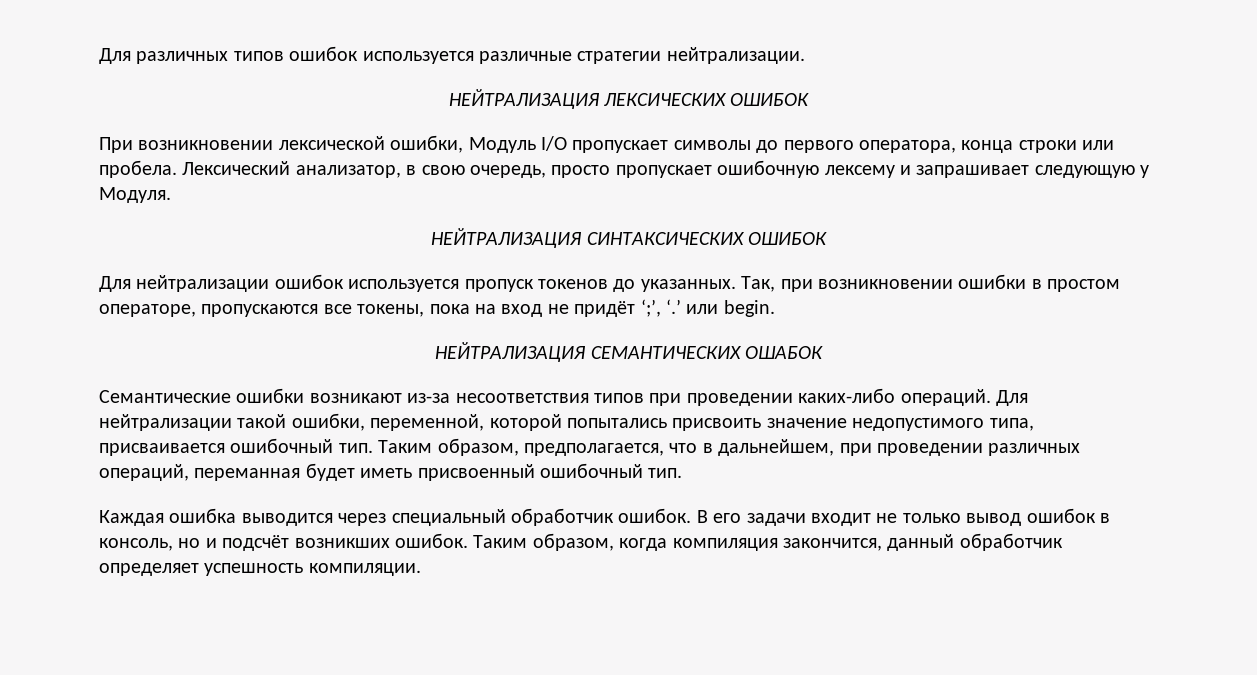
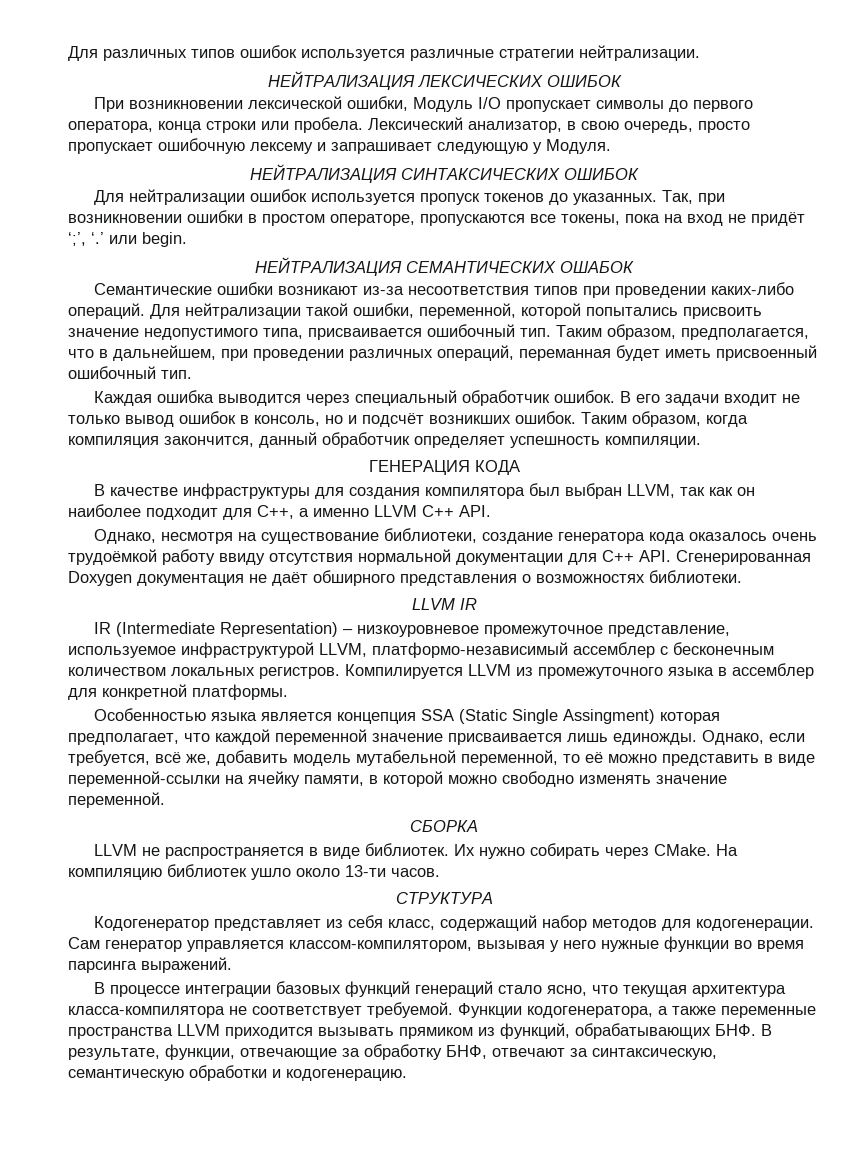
(421, 569) none -> [368,460,520,475] [93,483,755,499] [68,504,491,520] [93,528,817,544] [68,549,811,565] [68,570,742,586] [411,598,477,610] [93,622,730,637] [68,642,774,658] [68,663,814,679] [68,684,288,700] [93,708,720,724] [68,729,805,745] [68,750,815,766] [68,771,727,787] [68,792,165,808] [410,820,478,832] [93,843,738,859] [68,864,440,880] [395,892,493,904] [93,915,814,931] [68,936,804,952] [68,957,232,973] [93,981,786,997] [68,1002,816,1018] [68,1023,772,1039] [68,1044,717,1060] [68,1065,407,1081] // ГЕНЕРАЦИЯ КОДА // В качестве инфраструктуры для создания компилятора был выбран LLVM, так как он наиболее подходит для C++, а именно LLVM C++ API. // Однако, несмотря на существование библиотеки, создание генератора кода оказалось очень трудоёмкой работу ввиду отсутствия нормальной документации для C++ API. Сгенерированная Doxygen документация не даёт обширного представления о возможностях библиотеки. // LLVM IR // IR (Intermediate Representation) – низкоуровневое промежуточное представление, используемое инфраструктурой LLVM, платформо-независимый ассемблер с бесконечным количеством локальных регистров. Компилируется LLVM из промежуточного языка в ассемблер для конкретной платформы. // Особенностью языка является концепция SSA (Static Single Assingment) которая предполагает, что каждой переменной значение присваивается лишь единожды. Однако, если требуется, всё же, добавить модель мутабельной переменной, то её можно представить в виде переменной-ссылки на ячейку памяти, в которой можно свободно изменять значение переменной. // СБОРКА // LLVM не распространяется в виде библиотек. Их нужно собирать через CMake. На компиляцию библиотек ушло около 13-ти часов. // СТРУКТУРА // Кодогенератор представляет из себя класс, содержащий набор методов для кодогенерации. Сам генератор управляется классом-компилятором, вызывая у него нужные функции во время парсинга выражений. // В процессе интеграции базовых функций генераций стало ясно, что текущая архитектура класса-компилятора не соответствует требуемой. Функции кодогенератора, а также переменные пространства LLVM приходится вызывать прямиком из функций, обрабатывающих БНФ. В результате, функции, отвечающие за обработку БНФ, отвечают за синтаксическую, семантическую обработки и кодогенерацию.

